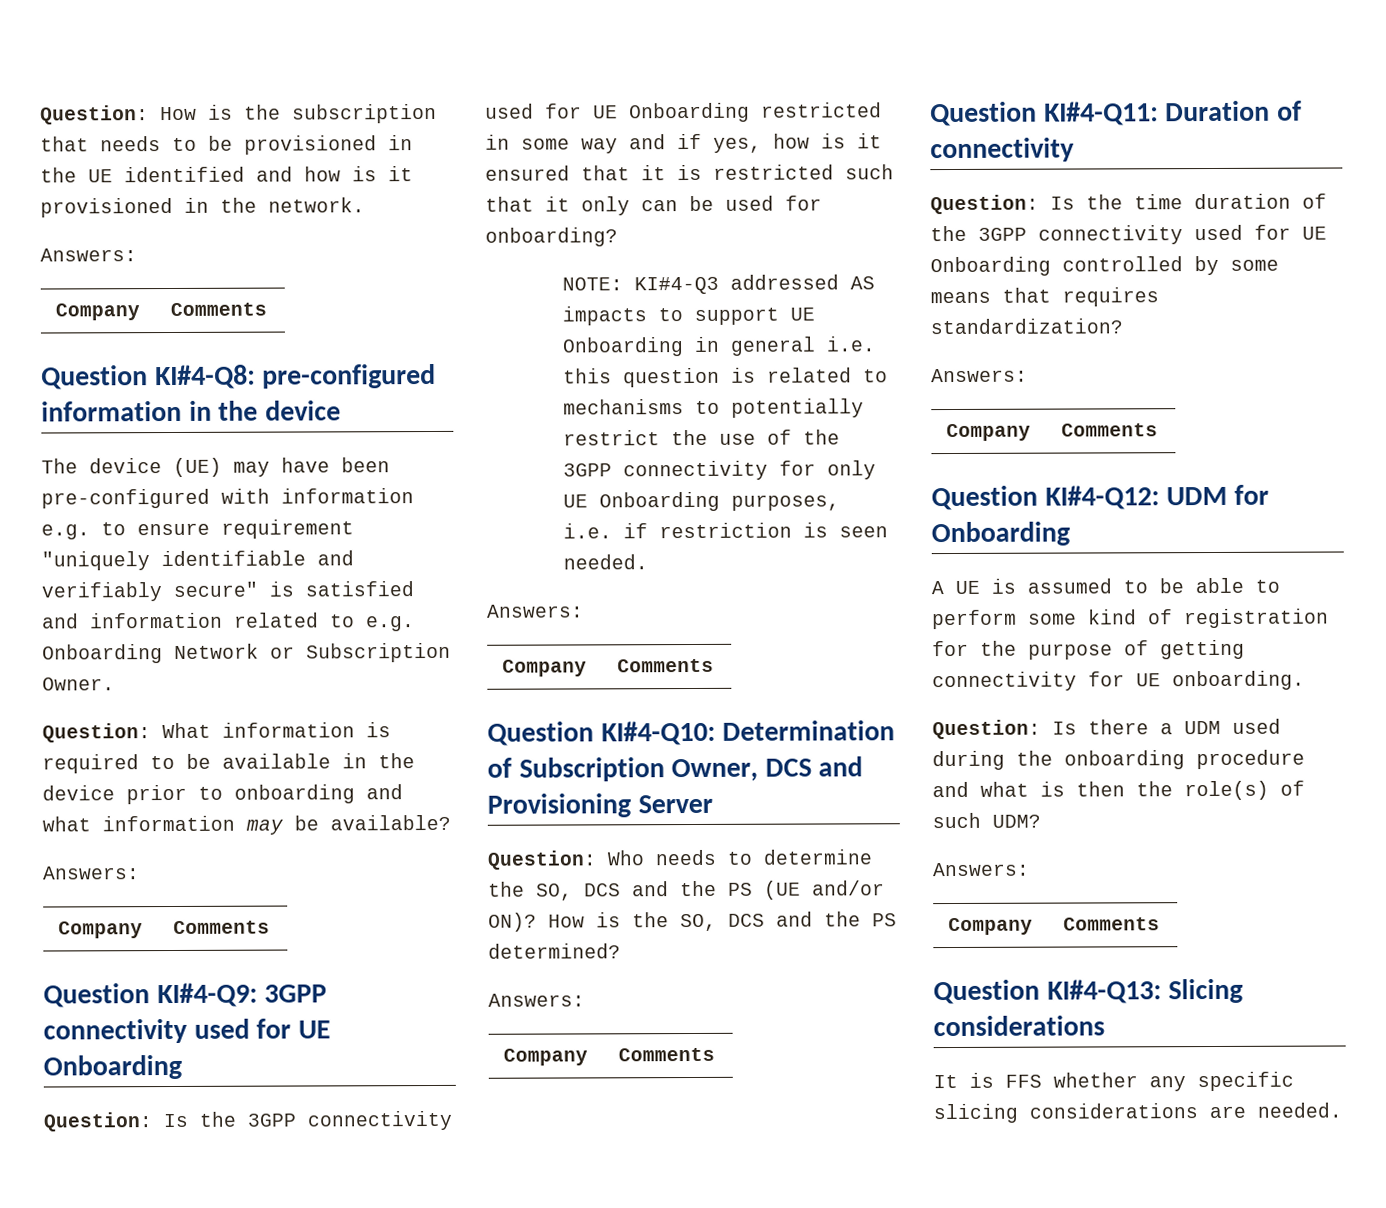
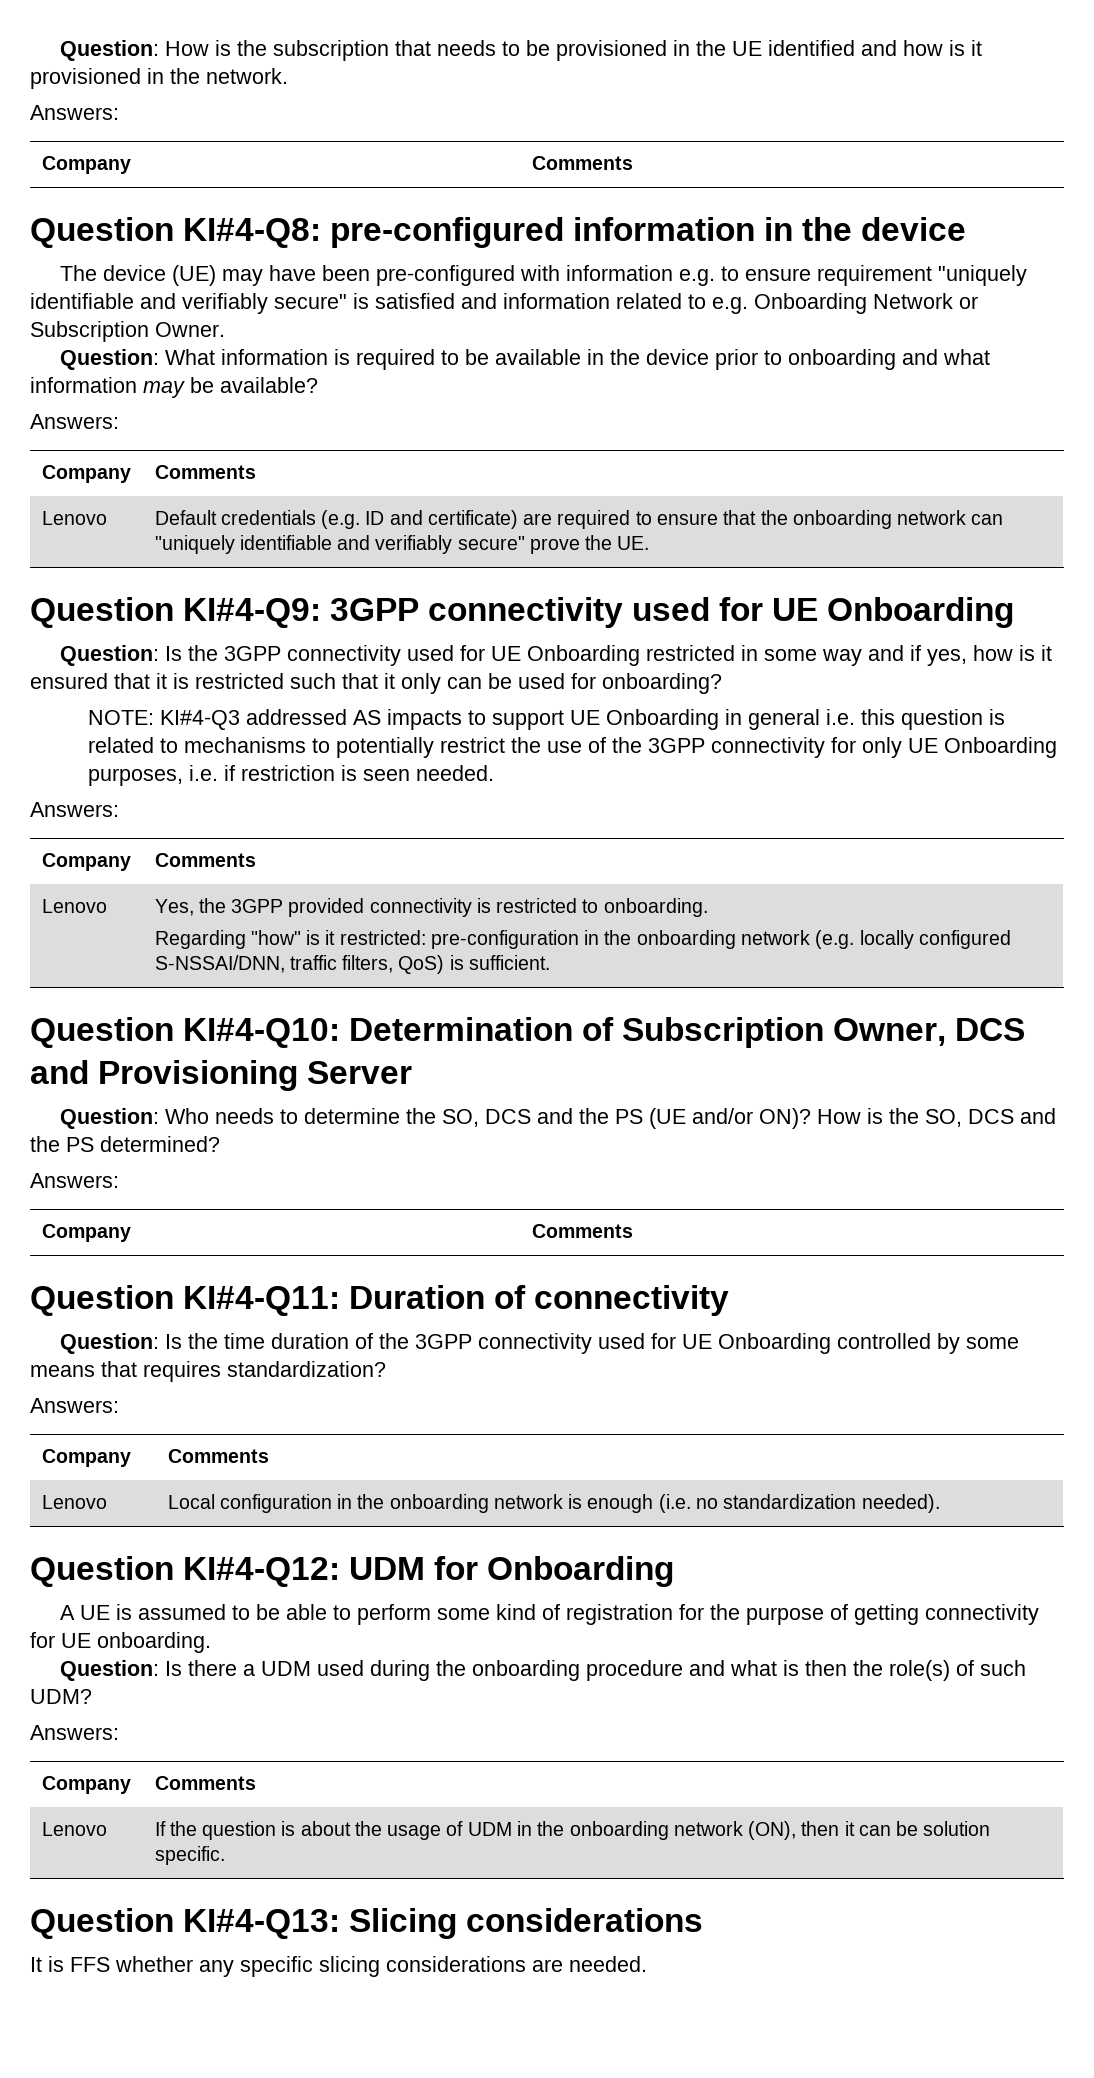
(271, 927) none -> [41,511,107,525] [154,510,1004,529] [154,535,650,554] // Lenovo | Default credentials (e.g. ID and certificate) are required to ensure that the onboarding network can "uniquely identifiable and verifiably secure" prove the UE.
(715, 665) none -> [41,899,107,913] [154,898,708,917] [154,930,1011,949] [154,955,550,974] // Lenovo | Yes, the 3GPP provided connectivity is restricted to onboarding. // Regarding "how" is it restricted: pre-configuration in the onboarding network (e.g. locally configured S-NSSAI/DNN, traffic filters, QoS) is sufficient.
(1159, 430) none -> [41,1495,107,1509] [167,1494,940,1513] // Lenovo | Local configuration in the onboarding network is enough (i.e. no standardization needed).
(1161, 924) none -> [41,1822,107,1836] [154,1821,991,1840] [154,1846,225,1865] // Lenovo | If the question is about the usage of UDM in the onboarding network (ON), then it can be solution specific.

